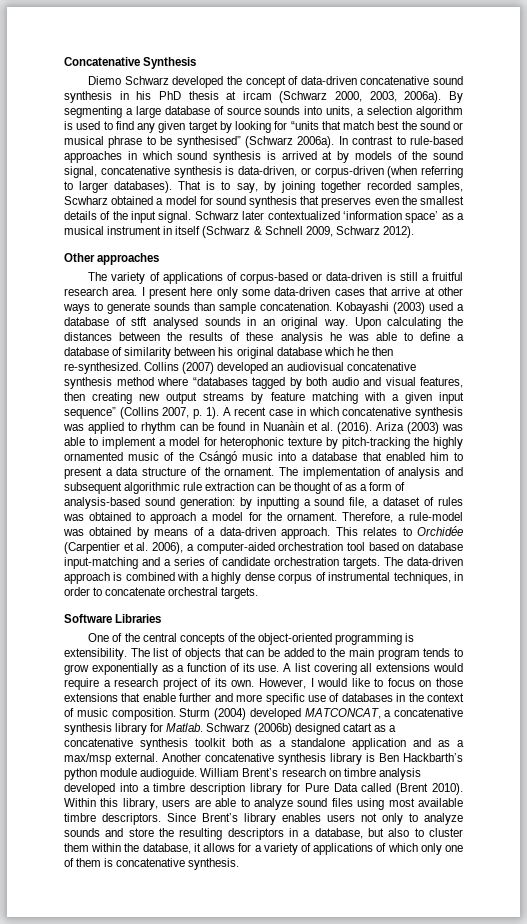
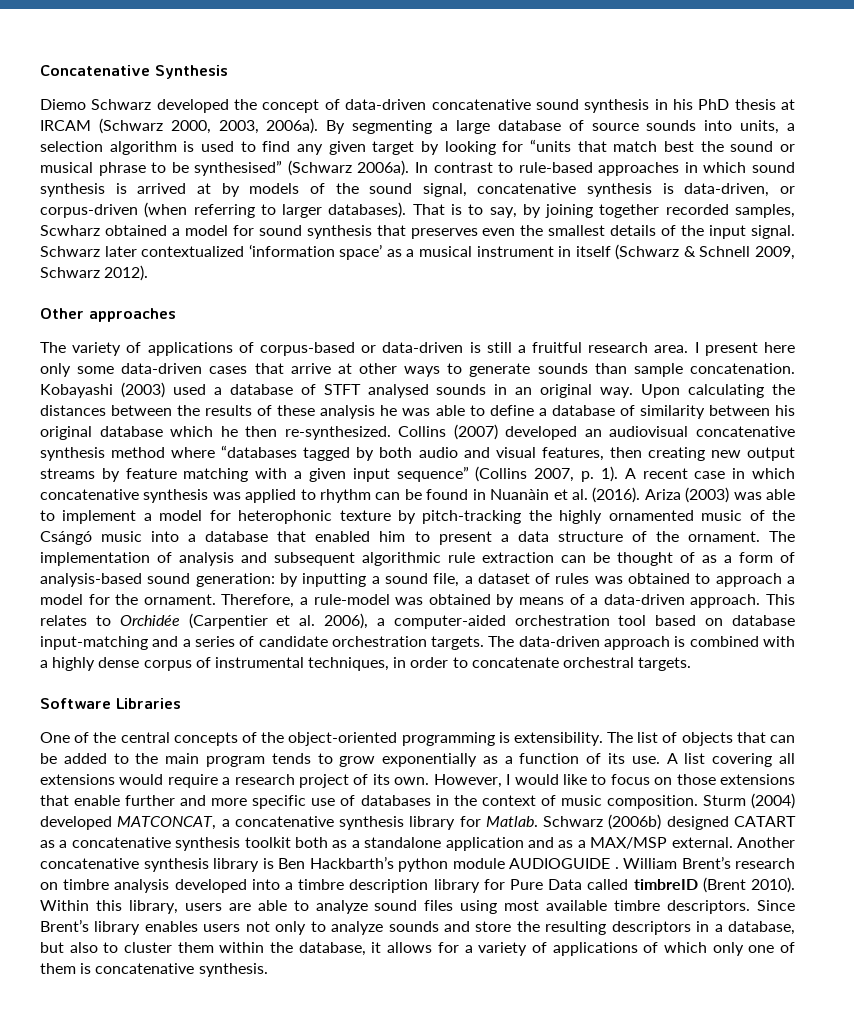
[242,91,272,100] ircam -> [40,120,91,131] IRCAM
[131,317,148,326] stft -> [323,384,361,395] STFT
[342,723,372,732] catart -> [733,816,796,827] CATART
[64,753,111,765] max/msp -> [590,837,668,849] MAX/MSP
[140,768,198,780] audioguide. -> [509,858,619,869] AUDIOGUIDE .
(392, 787) none -> [633,879,698,890] timbreID

